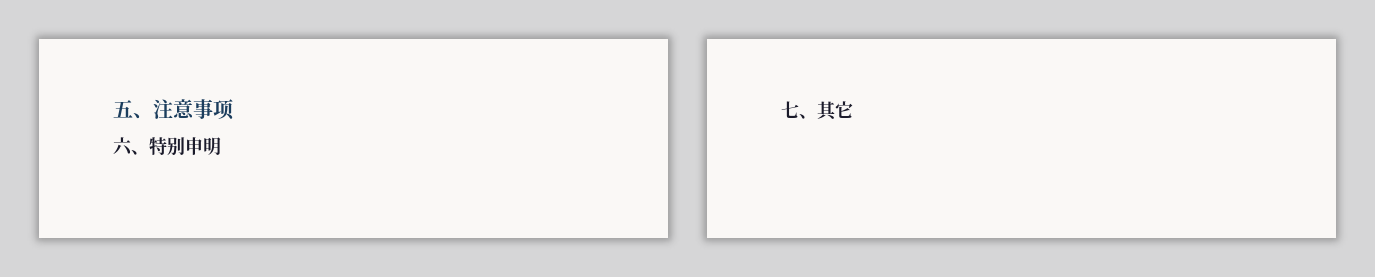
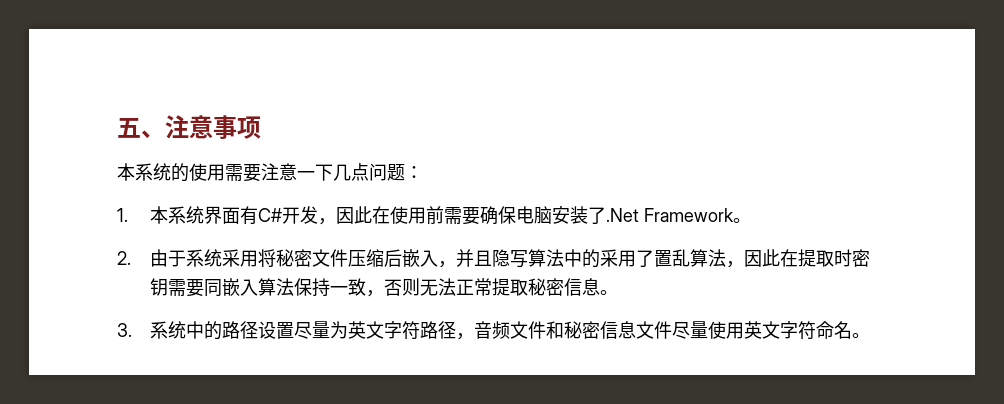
[113,137,221,156] [781,101,853,121] 六、特别申明 // 七、其它 -> [117,163,423,182] [117,206,751,225] [117,249,870,268] [149,278,618,297] [117,321,870,340] 本系统的使用需要注意一下几点问题： // 1.本系统界面有C#开发，因此在使用前需要确保电脑安装了.Net Framework。 // 2.由于系统采用将秘密文件压缩后嵌入，并且隐写算法中的采用了置乱算法，因此在提取时密钥需要同嵌入算法保持一致，否则无法正常提取秘密信息。 // 3.系统中的路径设置尽量为英文字符路径，音频文件和秘密信息文件尽量使用英文字符命名。

